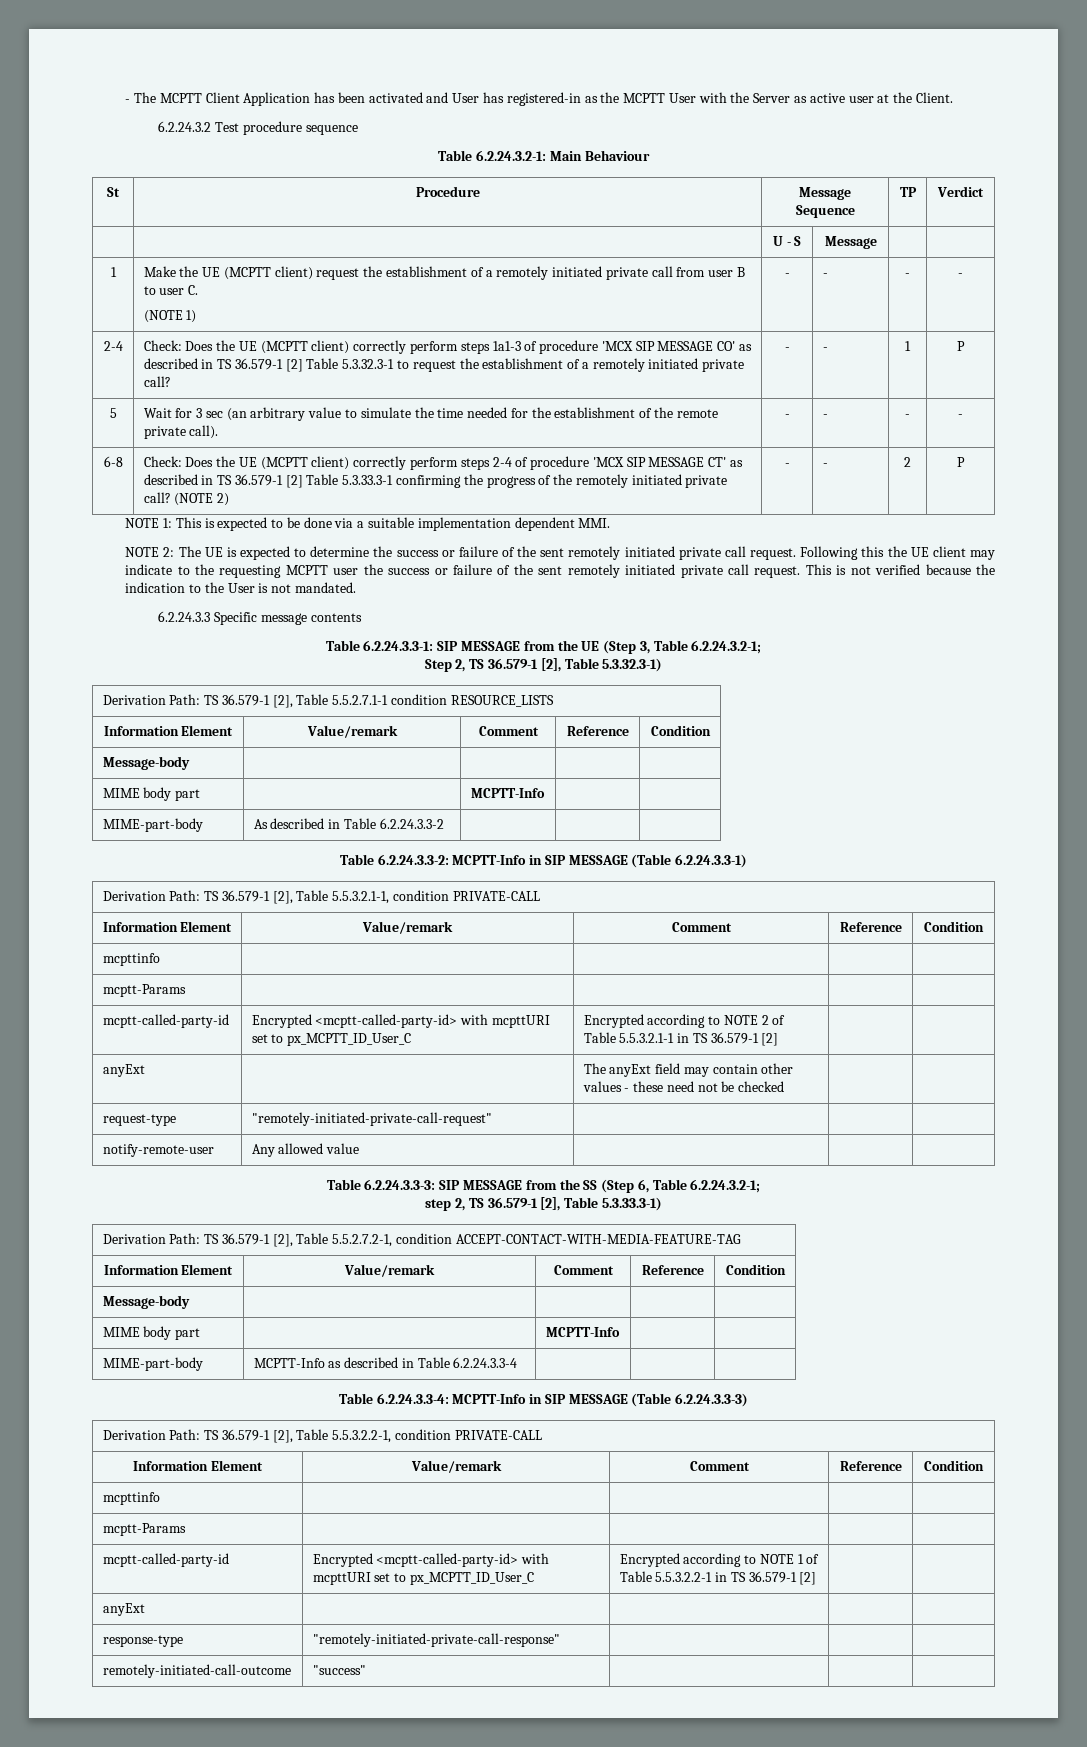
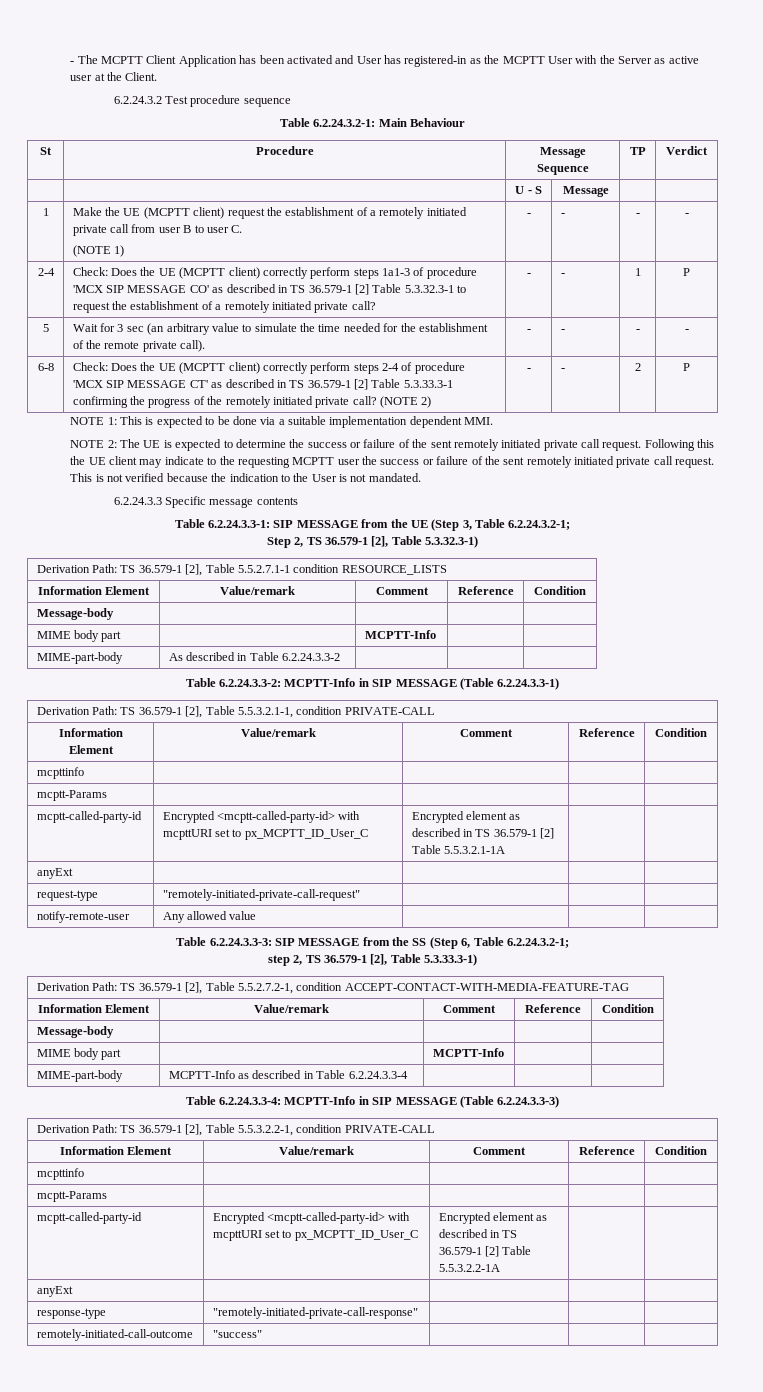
[647,1014,786,1028] [583,1032,779,1046] [102,1064,145,1077] [583,1063,794,1077] [582,1081,785,1092] according to NOTE 2 of Table 5.5.3.2.1-1 in TS 36.579-1 [2] | | // anyExt | | The anyExt field may contain other values - these need not be checked -> [466,811,521,820] [411,828,555,839] [411,845,506,854] [36,868,73,879] element as described in TS 36.579-1 [2] Table 5.5.3.2.1-1A | | // anyExt | |
[683,1553,820,1567] [619,1571,817,1585] according to NOTE 1 of Table 5.5.3.2.2-1 in TS 36.579-1 [2] -> [493,1212,548,1221] [438,1229,518,1238] [438,1246,532,1257] [438,1264,500,1272] element as described in TS 36.579-1 [2] Table 5.5.3.2.2-1A

